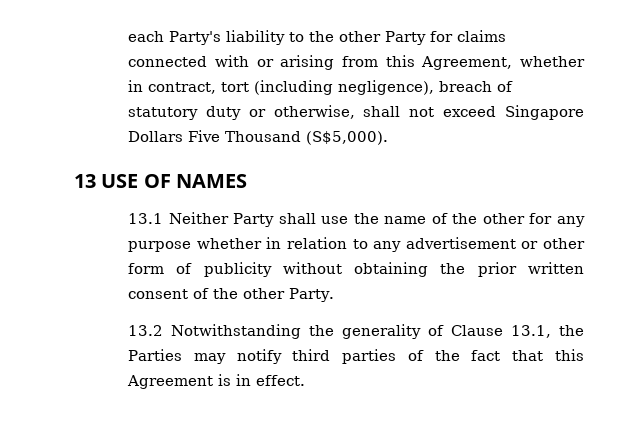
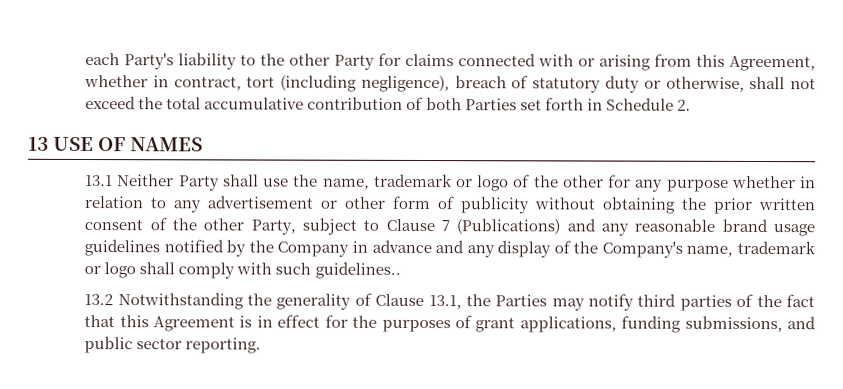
[505,105,584,120] [128,130,389,145] Singapore Dollars Five Thousand (S$5,000). -> [138,96,691,111] the total accumulative contribution of both Parties set forth in Schedule 2.
[384,216,427,224] name -> [322,173,510,192] name, trademark or logo
[289,288,335,302] Party. -> [250,217,815,237] [84,239,817,258] [84,261,401,279] Party, subject to Clause 7 (Publications) and any reasonable brand usage guidelines notified by the Company in advance and any display of the Company's name, trademark or logo shall comply with such guidelines..
[256,375,306,386] effect. -> [277,314,816,333] [84,336,262,354] effect for the purposes of grant applications, funding submissions, and public sector reporting.

